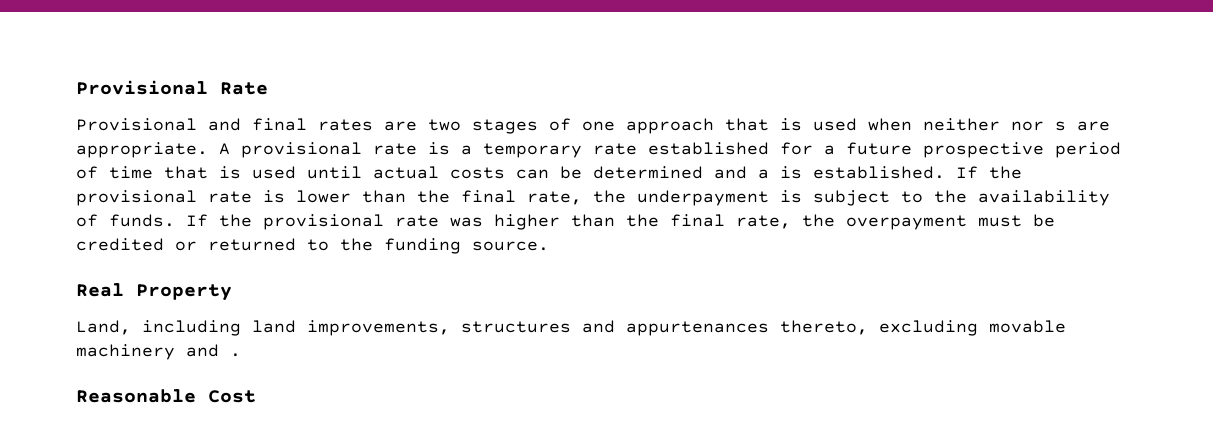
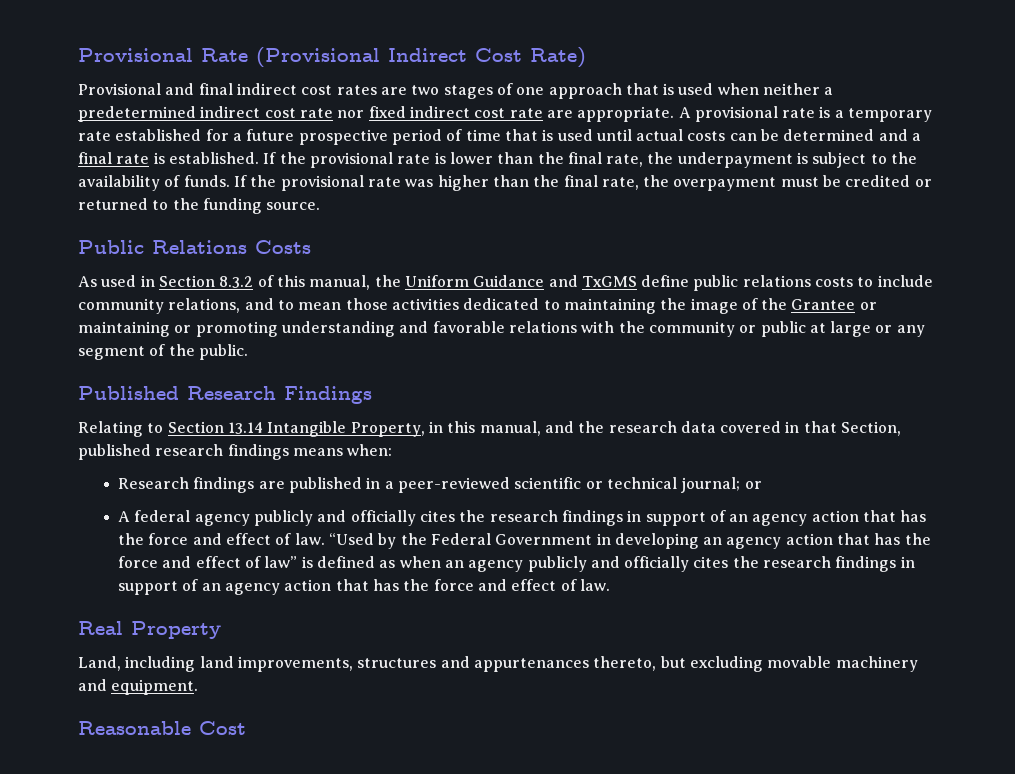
(268, 88) none -> [256,47,586,68] (Provisional Indirect Cost Rate)
(307, 124) none -> [236,83,333,95] indirect cost
[1011,121,1066,131] nor s -> [824,87,834,95] [78,106,543,122] a predetermined indirect cost rate nor fixed indirect cost rate
(769, 174) none -> [78,152,150,164] final rate
(549, 246) none -> [78,240,311,254] [78,275,933,291] [78,298,877,314] [78,321,925,337] [78,344,248,360] [78,386,372,404] [78,421,902,437] [78,444,393,460] [118,477,762,493] [118,510,927,526] [118,533,931,549] [118,556,915,572] [118,579,610,595] // Public Relations Costs // As used in Section 8.3.2 of this manual, the Uniform Guidance and TxGMS define public relations costs to include community relations, and to mean those activities dedicated to maintaining the image of the Grantee or maintaining or promoting understanding and favorable relations with the community or public at large or any segment of the public. // Published Research Findings // Relating to Section 13.14 Intangible Property, in this manual, and the research data covered in that Section, published research findings means when: // Research findings are published in a peer-reviewed scientific or technical journal; or // A federal agency publicly and officially cites the research findings in support of an agency action that has the force and effect of law. “Used by the Federal Government in developing an agency action that has the force and effect of law” is defined as when an agency publicly and officially cites the research findings in support of an agency action that has the force and effect of law.
(868, 327) none -> [660,656,686,668] but
[230,353,241,357] . -> [111,679,199,695] equipment.

